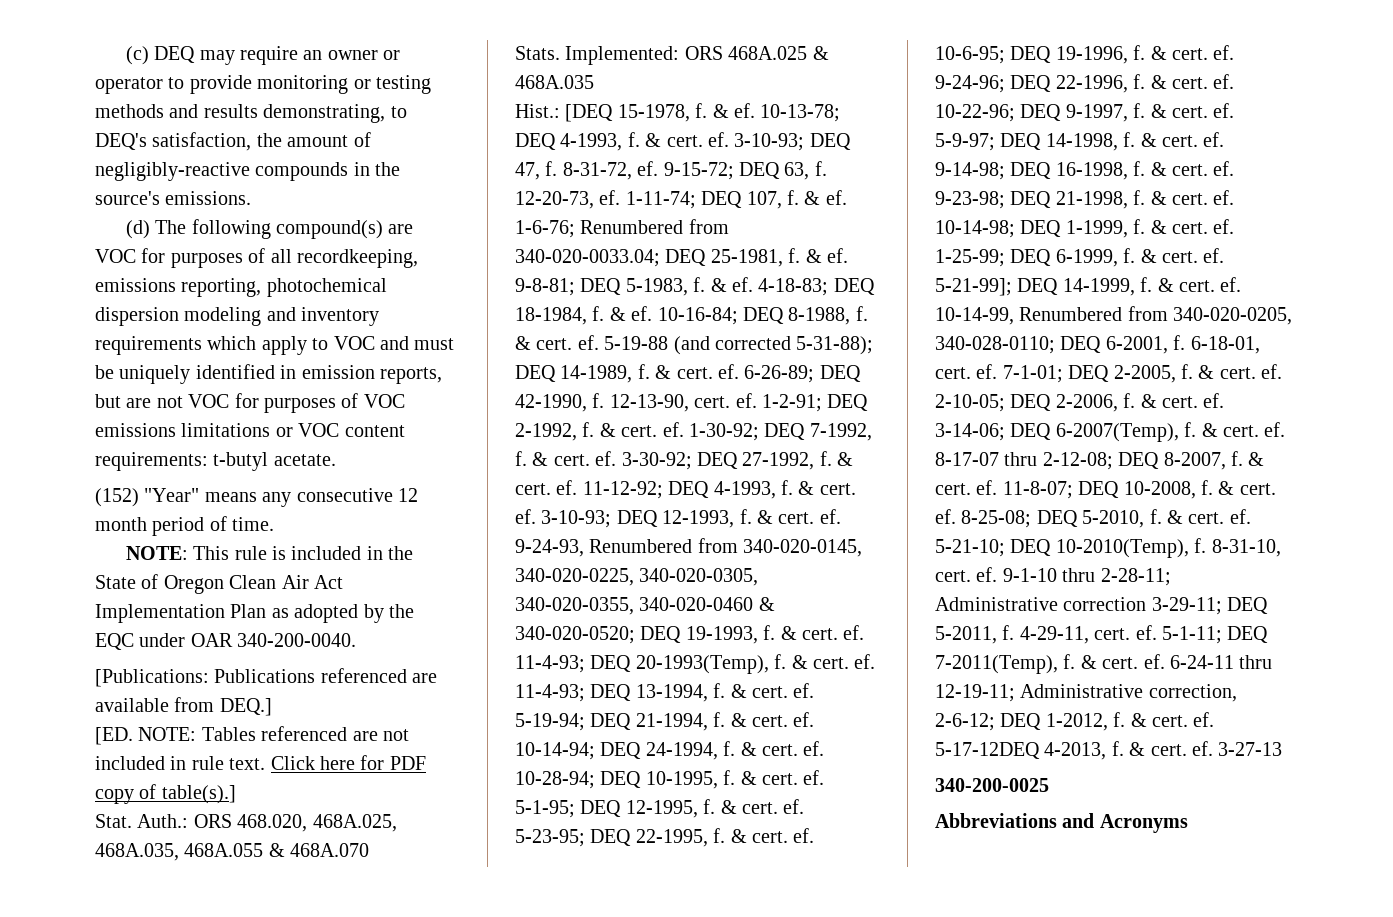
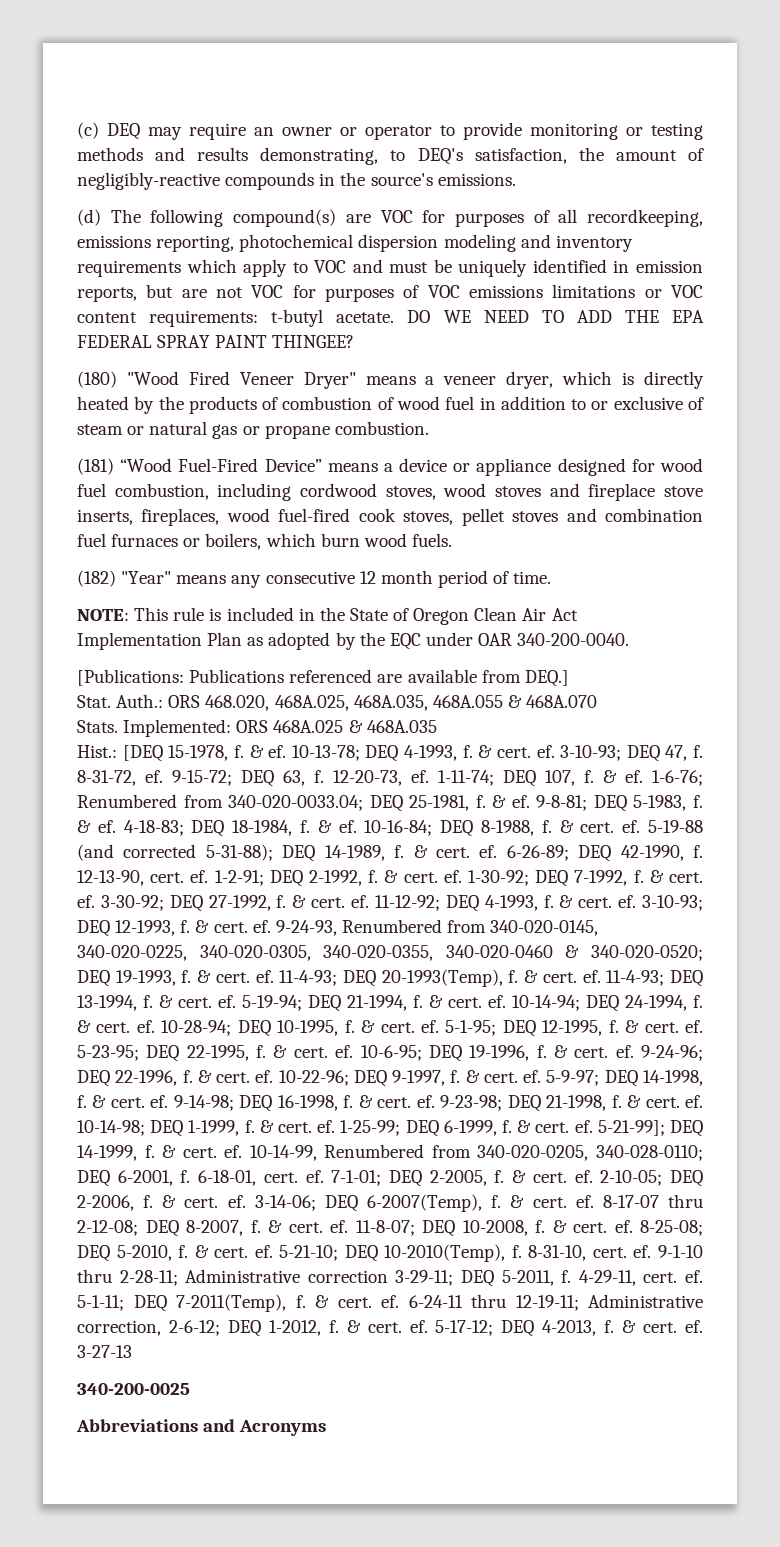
[95,488,139,507] // (152) -> [407,310,705,323] [77,335,355,348] [77,371,704,389] [77,396,704,414] [77,421,429,439] [77,458,704,476] [77,483,704,501] [77,508,704,526] [77,533,452,550] [77,570,116,587] DO WE NEED TO ADD THE EPA FEDERAL SPRAY PAINT THINGEE? // (180) "Wood Fired Veneer Dryer" means a veneer dryer, which is directly heated by the products of combustion of wood fuel in addition to or exclusive of steam or natural gas or propane combustion. // (181) “Wood Fuel-Fired Device” means a device or appliance designed for wood fuel combustion, including cordwood stoves, wood stoves and fireplace stove inserts, fireplaces, wood fuel-fired cook stoves, pellet stoves and combination fuel furnaces or boilers, which burn wood fuels. // (182)
[95,726,409,745] [95,755,426,770] [95,784,236,804] // [ED. NOTE: Tables referenced are not included in rule text. Click here for PDF copy of table(s).] -> (569, 678) none
[935,742,1040,759] 5-17-12DEQ -> [435,1320,535,1337] 5-17-12; DEQ

